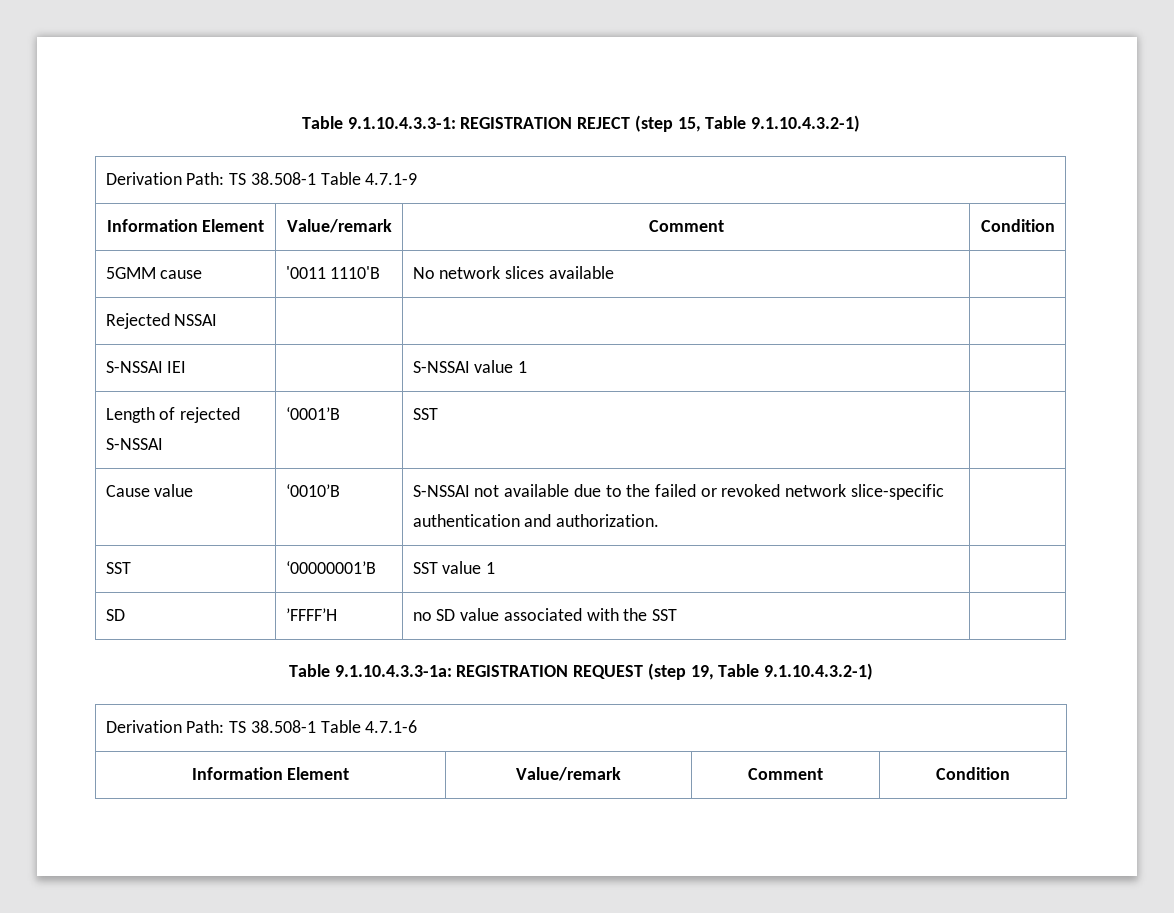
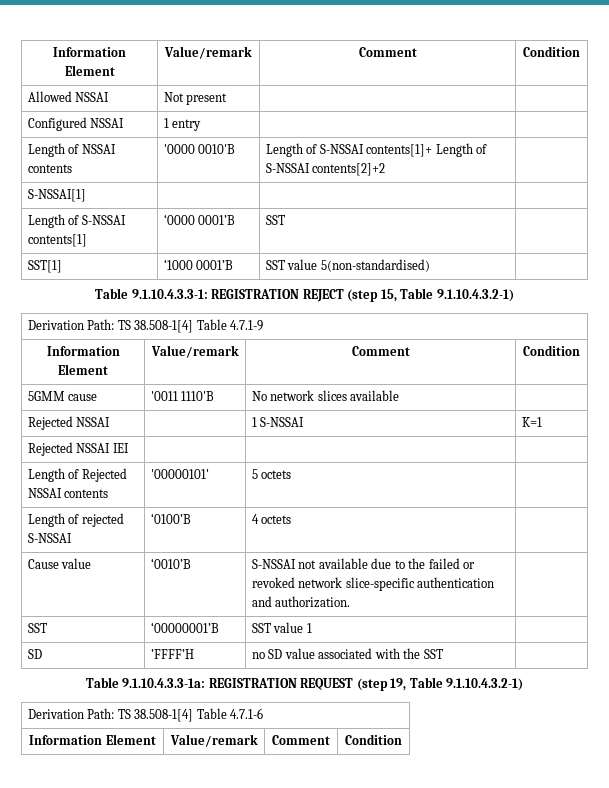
(301, 122) none -> [53,47,126,57] [64,65,115,76] [164,46,253,59] [358,47,417,57] [523,46,580,57] [27,91,110,102] [163,92,228,105] [27,117,125,131] [163,118,202,131] [27,143,116,157] [27,164,72,173] [163,144,236,154] [265,143,488,157] [265,163,386,176] [27,189,86,202] [27,214,126,228] [27,234,87,247] [163,214,236,225] [265,215,285,225] [27,260,62,273] [163,259,234,270] [265,259,430,272] Information Element | Value/remark | Comment | Condition // Allowed NSSAI | Not present | | // Configured NSSAI | 1 entry | | // Length of NSSAI contents | '0000 0010'B | Length of S-NSSAI contents[1]+ Length of S-NSSAI contents[2]+2 | // S-NSSAI[1] | | | // Length of S-NSSAI contents[1] | ‘0000 0001’B | SST | // SST[1] | ‘1000 0001’B | SST value 5(non-standardised) | //
[250,172,316,185] 38.508-1 -> [134,320,194,333] 38.508-1[4]
[105,361,187,373] [412,360,528,373] | // S-NSSAI IEI | | S-NSSAI value 1 -> [251,417,305,427] [521,417,542,427] [27,442,129,456] [27,468,127,482] [27,488,109,498] [150,469,209,479] [251,469,292,479] 1 S-NSSAI | K=1 // Rejected NSSAI IEI | | | // Length of Rejected NSSAI contents | '00000101' | 5 octets
[285,407,340,420] [412,408,438,420] ‘0001’B | SST -> [150,513,191,524] [251,514,292,524] ‘0100’B | 4 octets
[250,720,316,733] 38.508-1 -> [134,709,194,722] 38.508-1[4]

